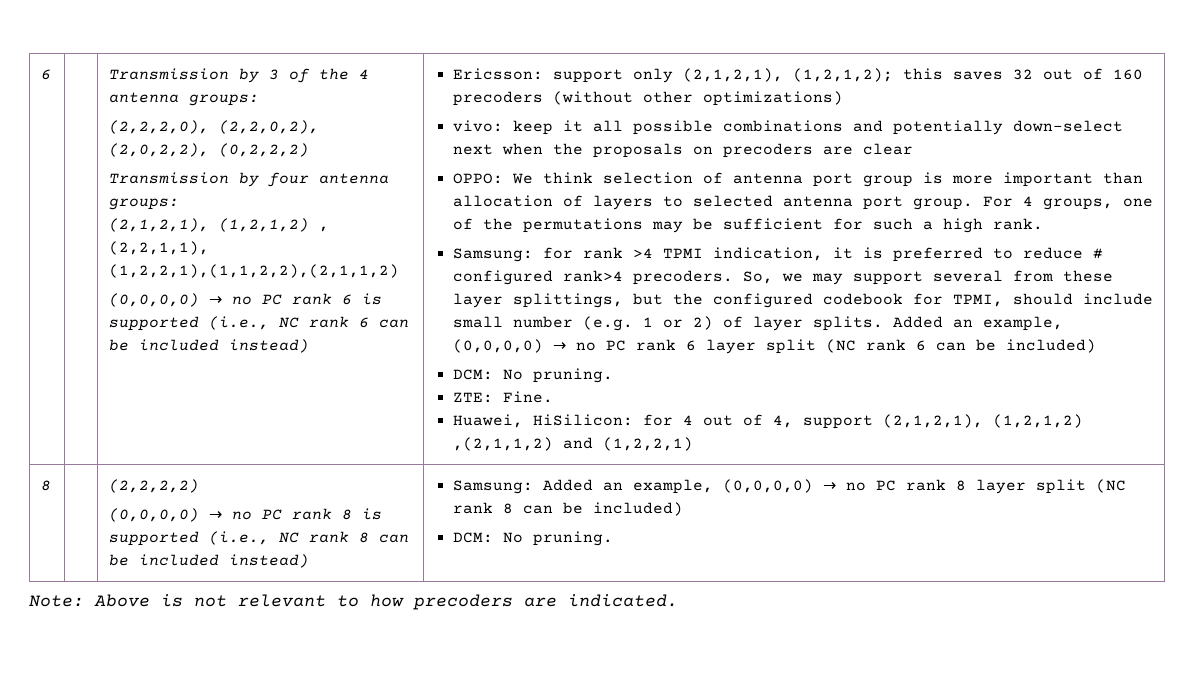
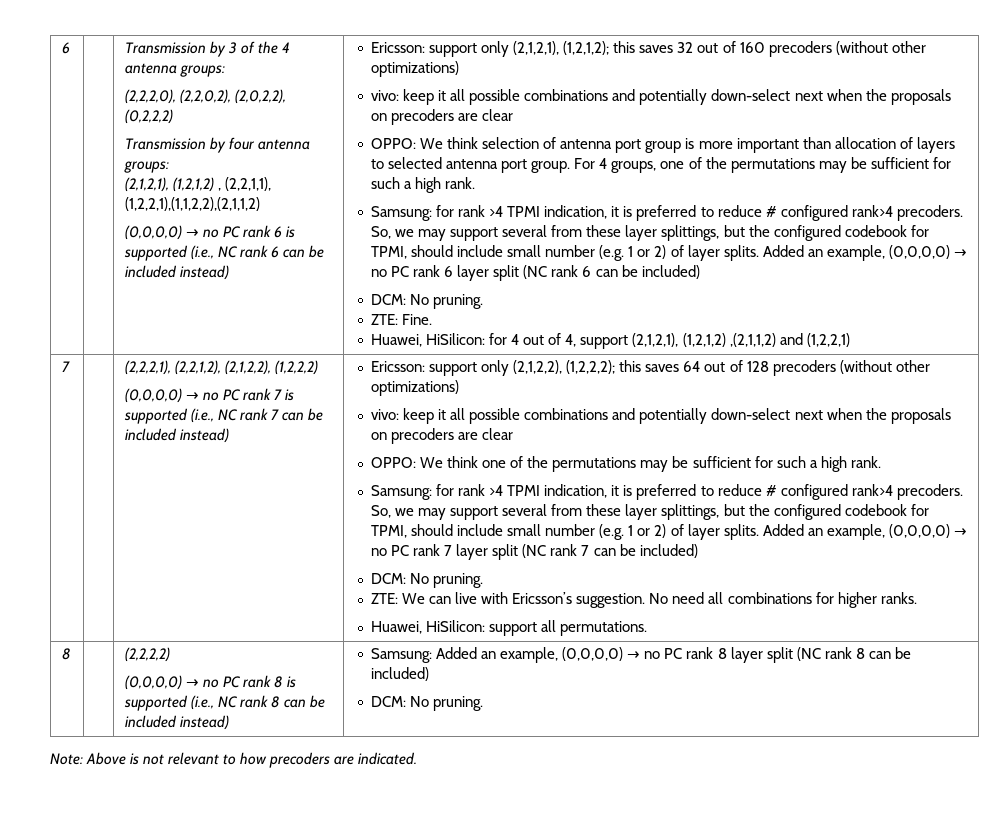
(693, 444) none -> [61,361,70,372] [124,360,318,375] [124,388,294,403] [123,408,323,424] [124,428,229,443] [371,360,930,376] [371,380,460,396] [371,408,951,424] [371,428,514,444] [371,456,881,472] [371,484,963,500] [371,504,929,520] [371,524,967,540] [371,544,698,560] [371,573,484,588] [371,592,917,608] [371,620,648,636] // 7 | | (2,2,2,1), (2,2,1,2), (2,1,2,2), (1,2,2,2) // (0,0,0,0) → no PC rank 7 is supported (i.e., NC rank 7 can be included instead) | Ericsson: support only (2,1,2,2), (1,2,2,2); this saves 64 out of 128 precoders (without other optimizations) // vivo: keep it all possible combinations and potentially down-select next when the proposals on precoders are clear // OPPO: We think one of the permutations may be sufficient for such a high rank. // Samsung: for rank >4 TPMI indication, it is preferred to reduce # configured rank>4 precoders. So, we may support several from these layer splittings, but the configured codebook for TPMI, should include small number (e.g. 1 or 2) of layer splits. Added an example, (0,0,0,0) → no PC rank 7 layer split (NC rank 7 can be included) // DCM: No pruning. // ZTE: We can live with Ericsson’s suggestion. No need all combinations for higher ranks. // Huawei, HiSilicon: support all permutations.

